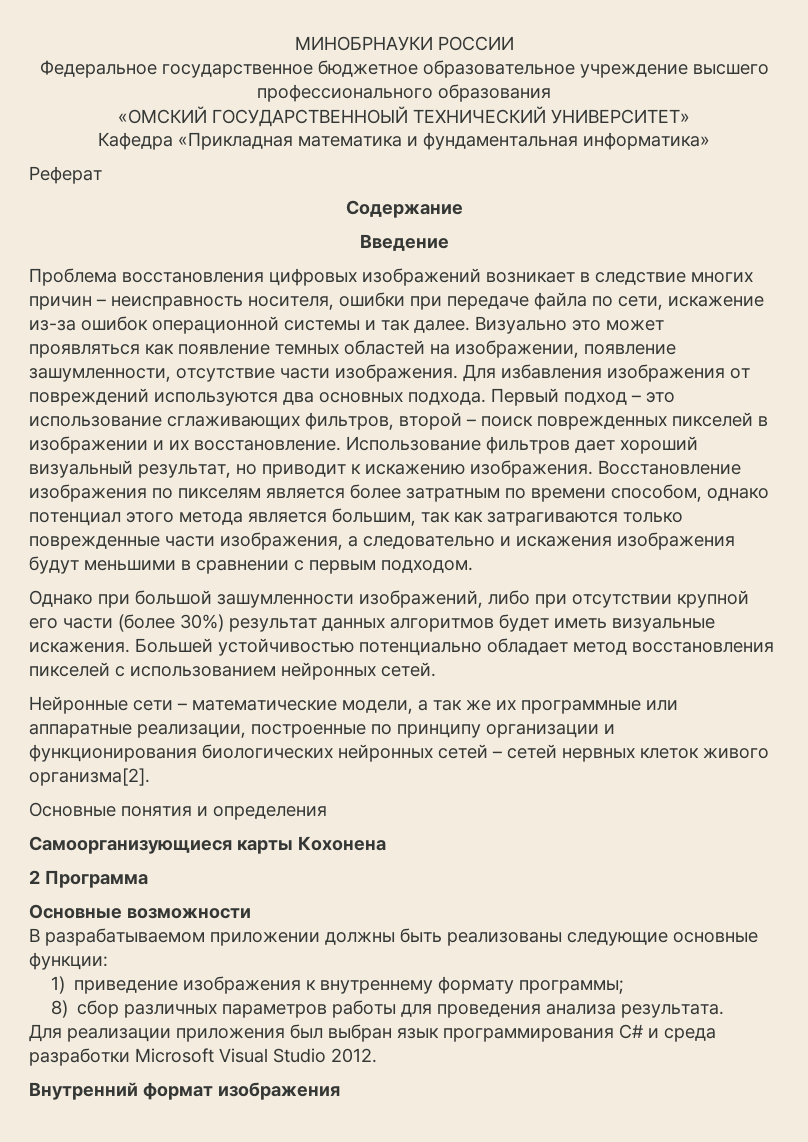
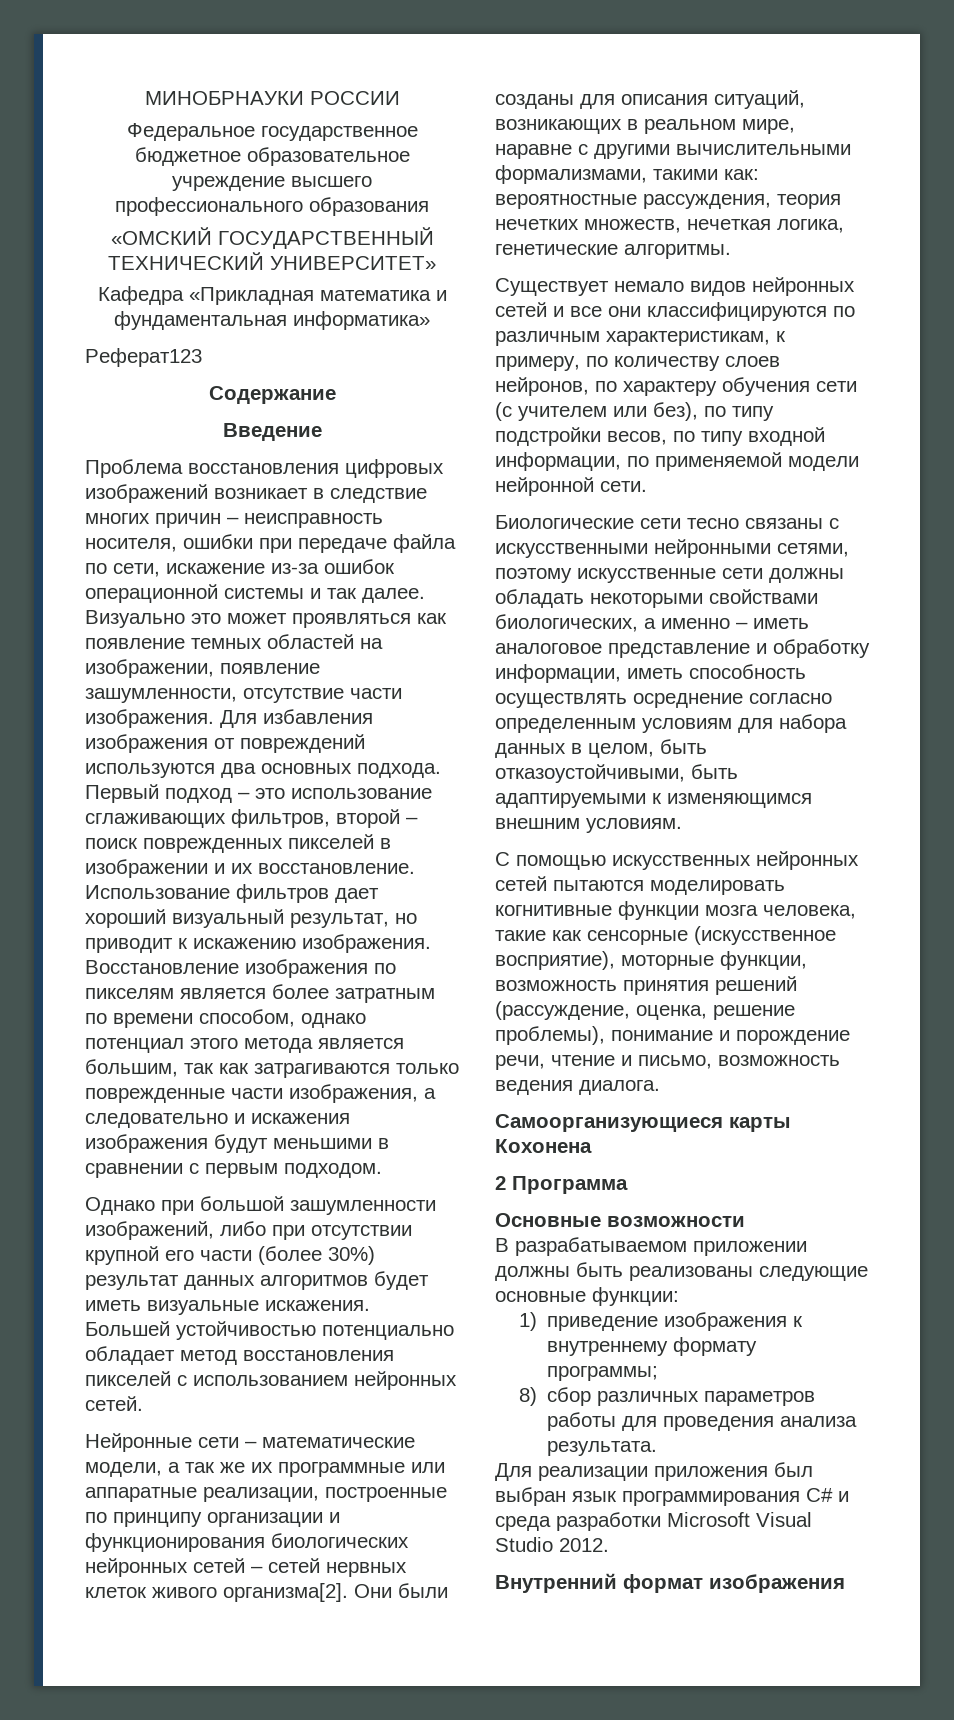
[212,106,408,127] ГОСУДАРСТВЕННОЫЙ -> [217,227,434,249] ГОСУДАРСТВЕННЫЙ
[29,166,102,184] Реферат -> [85,348,202,367] Реферат123
[29,802,327,820] // Основные понятия и определения -> [354,1583,448,1598] [495,90,805,109] [495,119,795,134] [495,144,851,159] [495,165,759,184] [495,194,841,209] [495,219,844,233] [495,244,731,259] [495,277,855,296] [495,302,855,321] [495,331,786,346] [495,356,780,371] [495,377,857,396] [495,402,774,421] [495,427,825,446] [495,452,859,471] [495,477,647,496] [495,515,839,529] [495,539,849,558] [495,568,844,583] [495,589,818,608] [495,614,809,632] [495,639,870,658] [495,664,806,683] [495,693,832,708] [495,714,847,733] [495,739,707,758] [495,764,738,783] [495,793,812,808] [495,818,682,833] [495,851,859,870] [495,876,785,895] [495,901,856,920] [495,926,836,945] [495,951,807,970] [495,976,797,995] [495,1001,795,1020] [495,1026,850,1045] [495,1055,840,1070] [495,1080,660,1095] Они были созданы для описания ситуаций, возникающих в реальном мире, наравне с другими вычислительными формализмами, такими как: вероятностные рассуждения, теория нечетких множеств, нечеткая логика, генетические алгоритмы. // Существует немало видов нейронных сетей и все они классифицируются по различным характеристикам, к примеру, по количеству слоев нейронов, по характеру обучения сети (с учителем или без), по типу подстройки весов, по типу входной информации, по применяемой модели нейронной сети. // Биологические сети тесно связаны с искусственными нейронными сетями, поэтому искусственные сети должны обладать некоторыми свойствами биологических, а именно – иметь аналоговое представление и обработку информации, иметь способность осуществлять осреднение согласно определенным условиям для набора данных в целом, быть отказоустойчивыми, быть адаптируемыми к изменяющимся внешним условиям. // С помощью искусственных нейронных сетей пытаются моделировать когнитивные функции мозга человека, такие как сенсорные (искусственное восприятие), моторные функции, возможность принятия решений (рассуждение, оценка, решение проблемы), понимание и порождение речи, чтение и письмо, возможность ведения диалога.

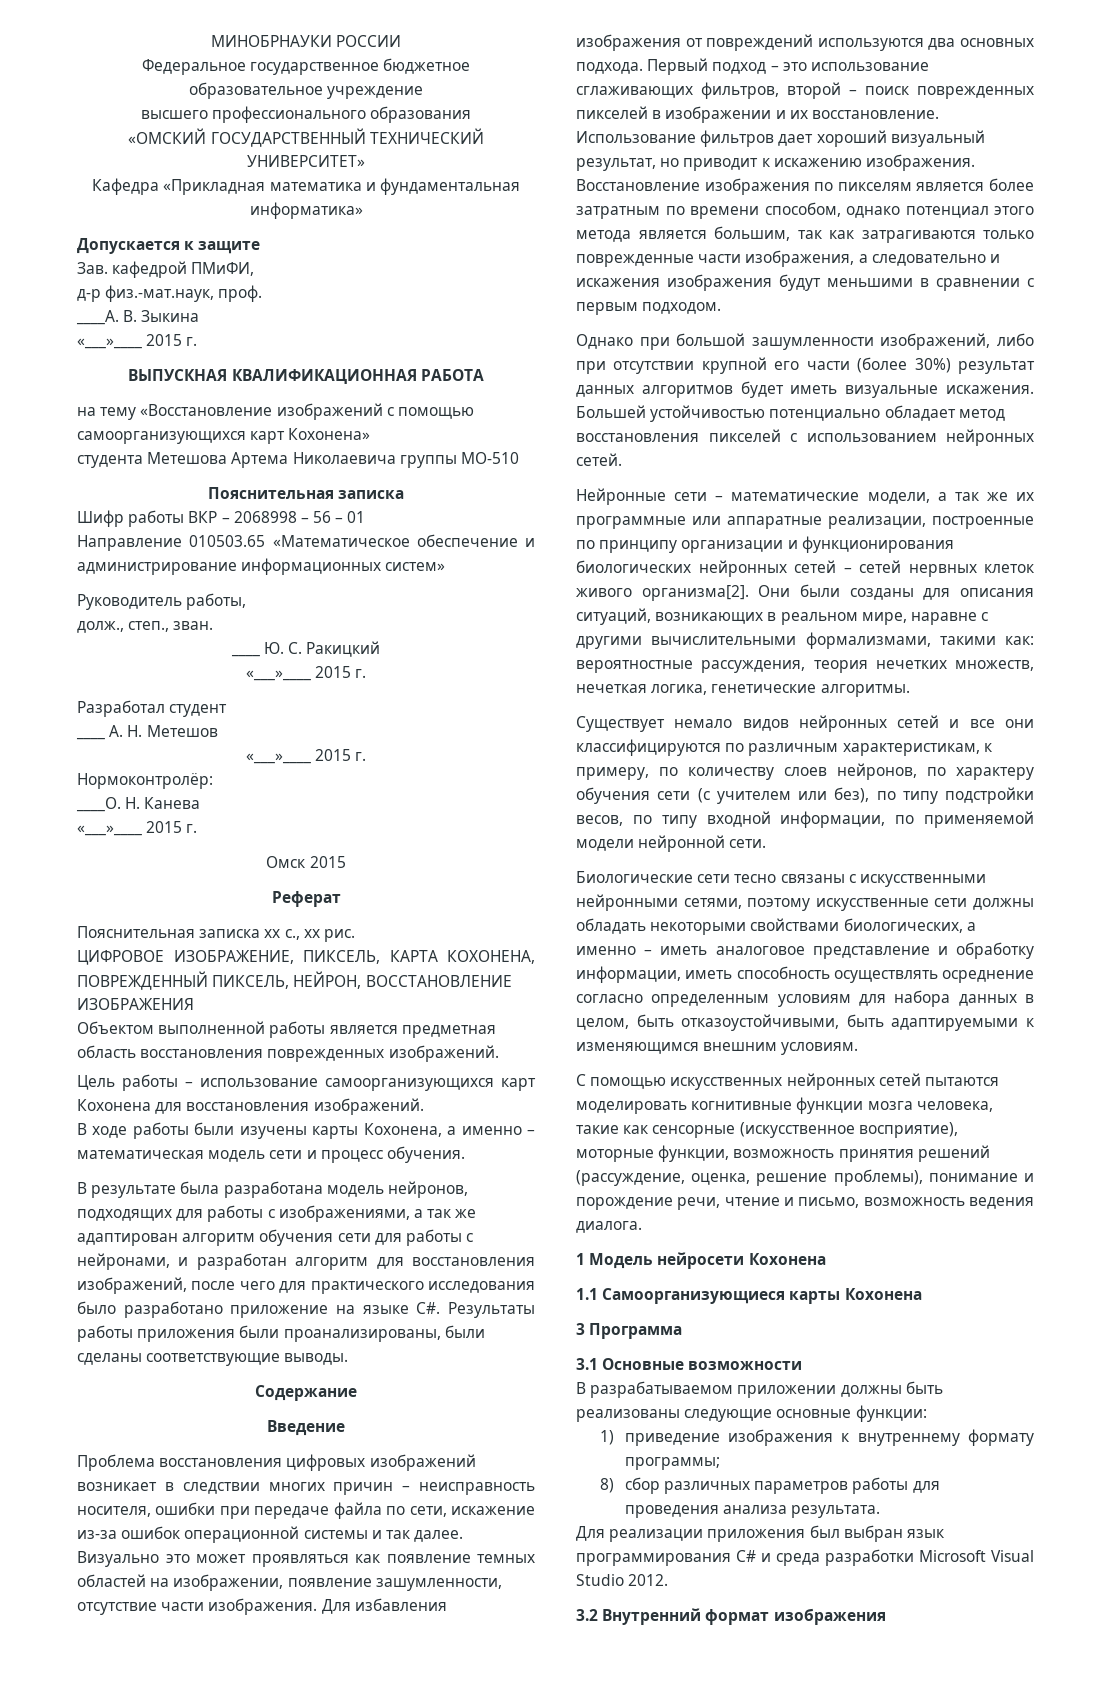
(285, 183) none -> (424, 92) //
[85,348,202,367] Реферат123 -> [77,238,261,254] [77,261,255,278] [77,285,263,302] [76,310,200,325] [77,334,198,349] [128,369,484,384] [77,403,474,420] [77,428,371,444] [77,452,519,468] [207,487,405,499] [77,510,366,527] [77,534,535,551] [77,558,446,575] [77,593,247,610] [77,621,214,633] [230,654,260,657] [263,641,381,657] [245,666,367,681] [77,700,228,717] [76,737,105,740] [109,725,218,737] [245,749,367,764] [77,773,213,789] [76,797,201,812] [77,821,198,836] [266,856,346,868] [271,891,341,907] [77,926,355,942] [77,950,535,965] [77,971,512,990] [77,998,194,1010] [77,1021,496,1038] [77,1045,499,1062] [77,1074,536,1091] [77,1098,424,1115] [77,1122,535,1139] [77,1146,465,1163] [77,1181,468,1198] [77,1205,477,1222] [77,1229,474,1246] [77,1253,535,1270] [77,1277,535,1294] [77,1301,535,1318] [77,1325,485,1342] [77,1353,349,1366] Допускается к защите // Зав. кафедрой ПМиФИ, // д-р физ.-мат.наук, проф. // ____А. В. Зыкина // «___»____ 2015 г. // ВЫПУСКНАЯ КВАЛИФИКАЦИОННАЯ РАБОТА // на тему «Восстановление изображений с помощью самоорганизующихся карт Кохонена» // студента Метешова Артема Николаевича группы МО-510 // Пояснительная записка // Шифр работы ВКР – 2068998 – 56 – 01 // Направление 010503.65 «Математическое обеспечение и администрирование информационных систем» // Руководитель работы, // долж., степ., зван. // ____ Ю. С. Ракицкий // «___»____ 2015 г. // Разработал студент // ____ А. Н. Метешов // «___»____ 2015 г. // Нормоконтролёр: // ____О. Н. Канева // «___»____ 2015 г. // Омск 2015 // Реферат // Пояснительная записка хх с., хх рис. // ЦИФРОВОЕ ИЗОБРАЖЕНИЕ, ПИКСЕЛЬ, КАРТА КОХОНЕНА, ПОВРЕЖДЕННЫЙ ПИКСЕЛЬ, НЕЙРОН, ВОССТАНОВЛЕНИЕ ИЗОБРАЖЕНИЯ // Объектом выполненной работы является предметная область восстановления поврежденных изображений. // Цель работы – использование самоорганизующихся карт Кохонена для восстановления изображений. // В ходе работы были изучены карты Кохонена, а именно – математическая модель сети и процесс обучения. // В результате была разработана модель нейронов, подходящих для работы с изображениями, а так же адаптирован алгоритм обучения сети для работы с нейронами, и разработан алгоритм для восстановления изображений, после чего для практического исследования было разработано приложение на языке C#. Результаты работы приложения были проанализированы, были сделаны соответствующие выводы.
[330,488,427,503] следствие -> [182,1482,260,1494] следствии
(660, 1087) none -> [576,1252,826,1269] [576,1288,598,1300] 1 Модель нейросети Кохонена // 1.1
[495,1176,506,1190] 2 -> [576,1323,585,1335] 3
(628, 1185) none -> [576,1358,598,1370] 3.1
(609, 1545) none -> [576,1609,598,1621] 3.2

